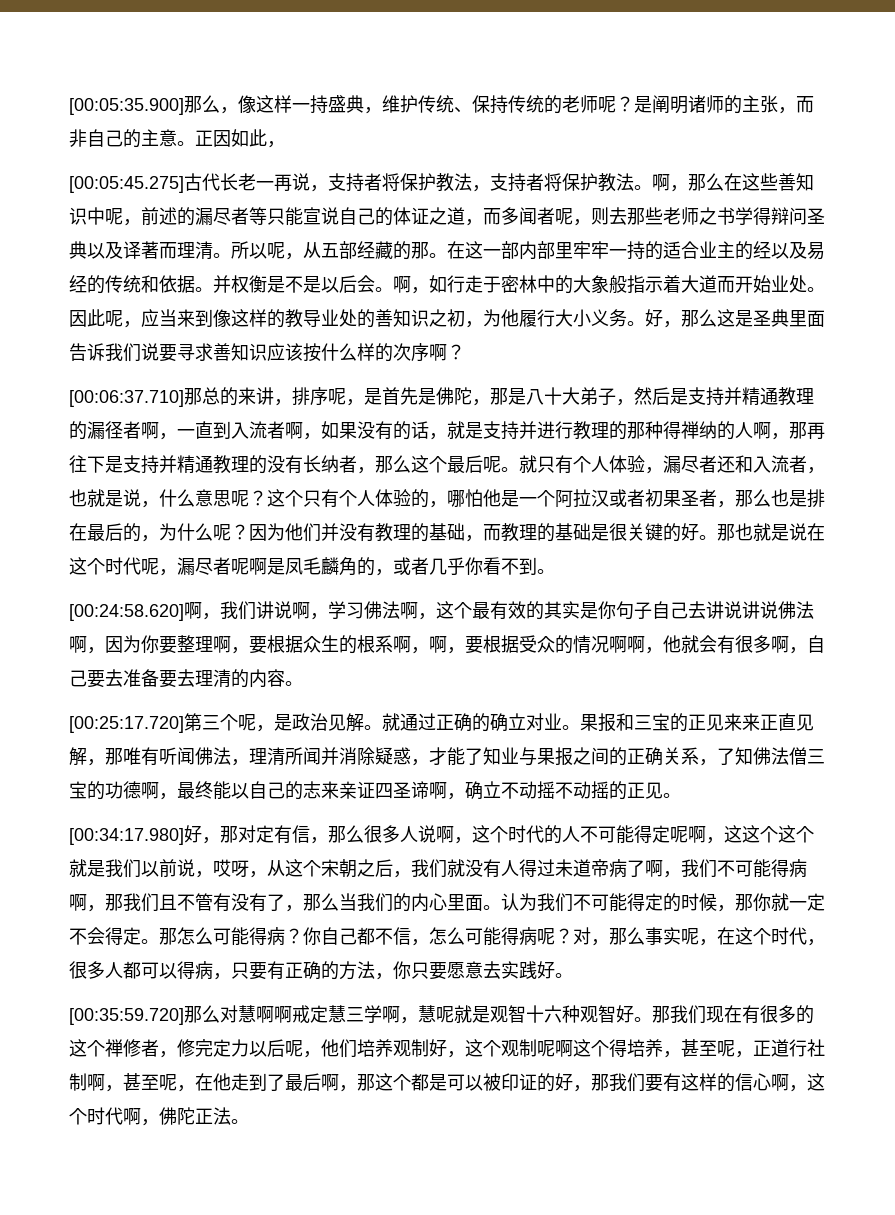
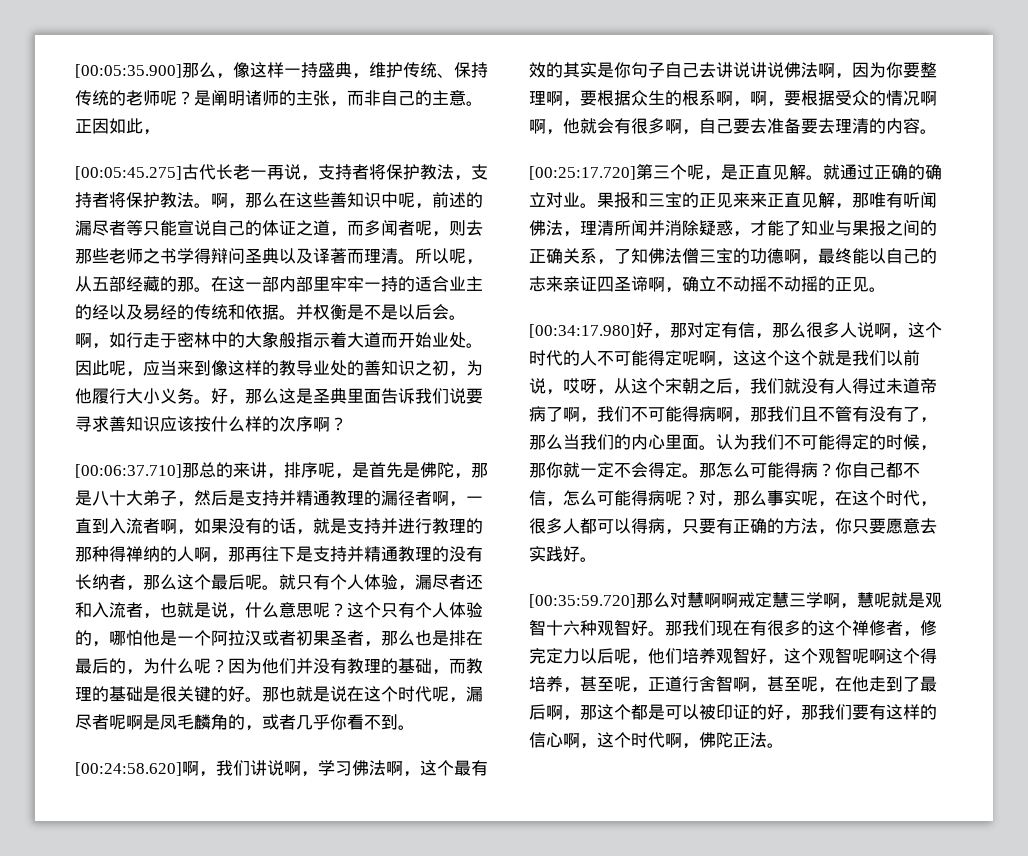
[292,713,328,731] 政治 -> [738,164,772,180] 正直
[411,1039,429,1057] 制 -> [733,647,750,664] 智
[519,1039,537,1057] 制 -> [835,647,852,664] 智
[807,1039,825,1057] [69,1073,87,1091] 社制 -> [699,675,733,692] 舍智

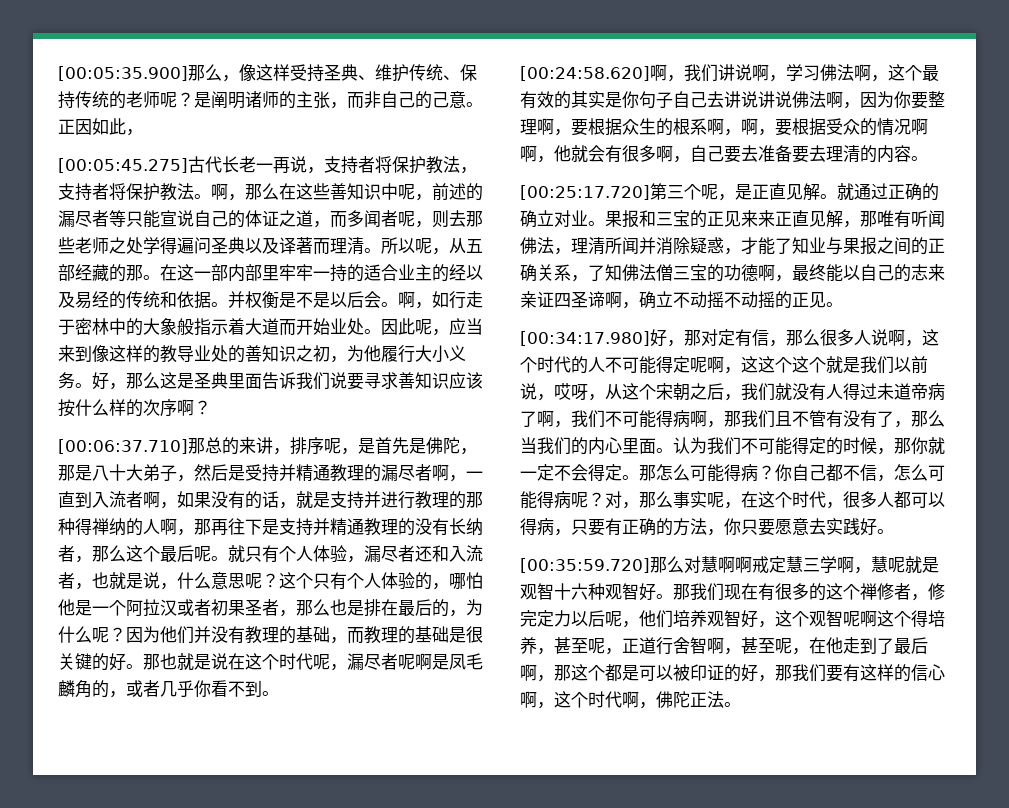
[284,62,369,79] 一持盛典， -> [290,64,375,82] 受持圣典、
[432,90,449,105] 主 -> [432,92,449,108] 己
[160,248,228,264] 书学得辩 -> [126,237,194,254] 处学得遍
[245,490,262,506] 支 -> [245,464,262,481] 受
[398,490,415,506] 径 -> [398,465,415,481] 尽

